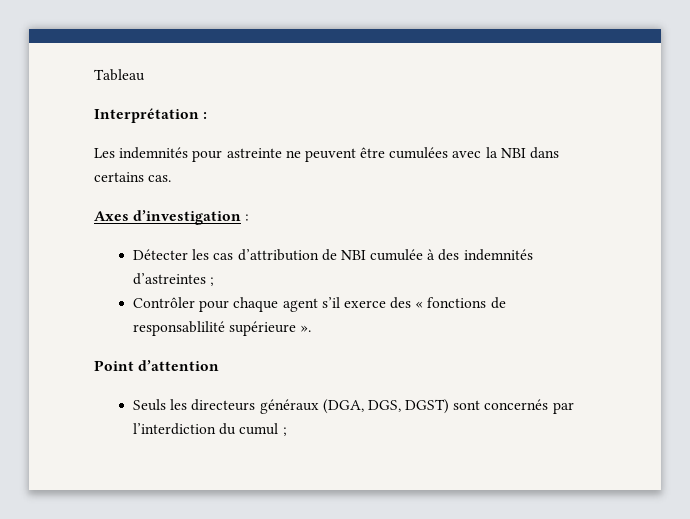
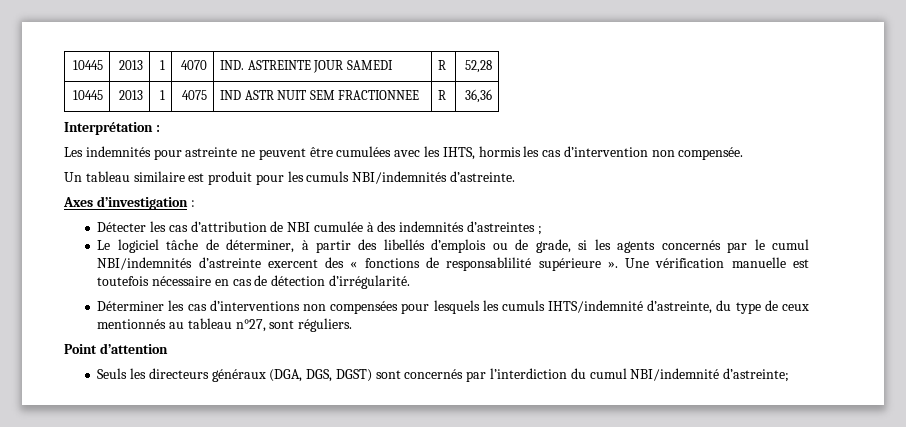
[94,69,145,81] Tableau -> [72,60,103,70] [118,60,143,70] [159,60,165,70] [180,60,207,70] [220,60,393,73] [438,60,447,70] [464,60,492,73] [72,90,103,100] [118,90,143,100] [159,90,165,100] [181,90,207,100] [220,90,419,100] [438,90,447,100] [464,89,492,103] 10445 | 2013 | 1 | 4070 | IND. ASTREINTE JOUR SAMEDI | R | 52,28 // 10445 | 2013 | 1 | 4075 | IND ASTR NUIT SEM FRACTIONNEE | R | 36,36
[485,147,560,159] [94,172,172,182] la NBI dans certains cas. -> [424,146,744,160] [64,171,516,185] les IHTS, hormis les cas d’intervention non compensée. // Un tableau similaire est produit pour les cumuls NBI/indemnités d’astreinte.
[133,297,386,312] Contrôler pour chaque agent s’il exerce -> [97,239,809,253] [97,257,318,270] Le logiciel tâche de déterminer, à partir des libellés d’emplois ou de grade, si les agents concernés par le cumul NBI/indemnités d’astreinte exercent
(312, 328) none -> [625,257,810,268] [97,275,410,289] [97,300,809,314] [97,318,353,332] Une vérification manuelle est toutefois nécessaire en cas de détection d’irrégularité. // Déterminer les cas d’interventions non compensées pour lesquels les cumuls IHTS/indemnité d’astreinte, du type de ceux mentionnés au tableau n°27, sont réguliers.
[282,427,287,436] ; -> [630,368,790,382] NBI/indemnité d’astreinte;

